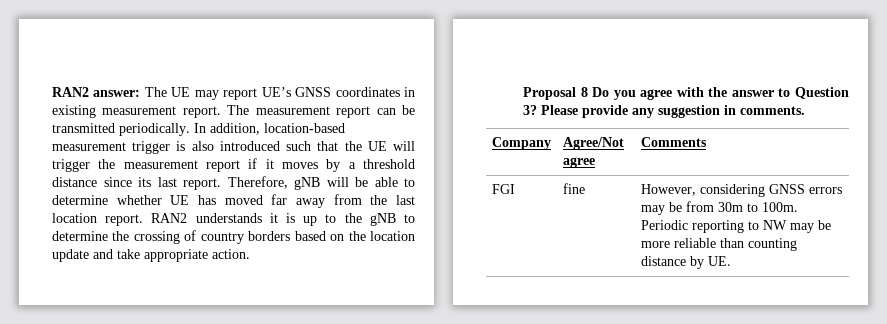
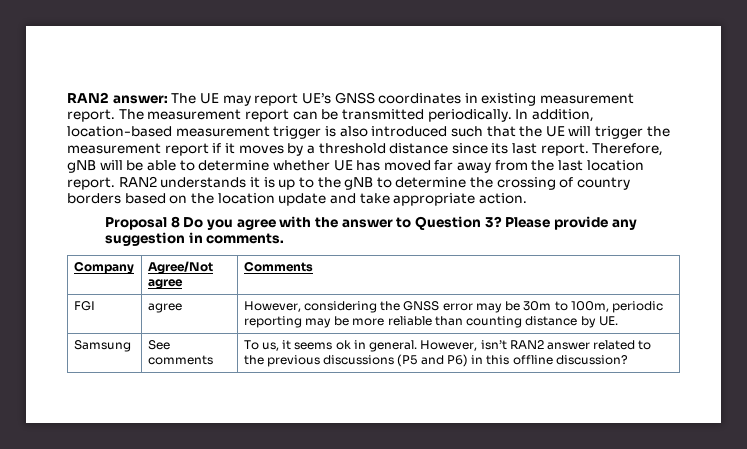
[562,183,585,194] fine -> [147,303,182,313] agree
[768,184,842,194] [640,201,714,215] GNSS errors may be from -> [380,301,521,313] the GNSS error may be
[761,202,798,212] [640,220,787,233] 100m. Periodic reporting to NW -> [570,301,663,313] [243,316,302,328] 100m, periodic reporting
(731, 261) none -> [73,340,131,352] [147,340,170,350] [147,355,213,365] [243,340,652,352] [243,354,628,367] // Samsung | See comments | To us, it seems ok in general. However, isn’t RAN2 answer related to the previous discussions (P5 and P6) in this offline discussion?

